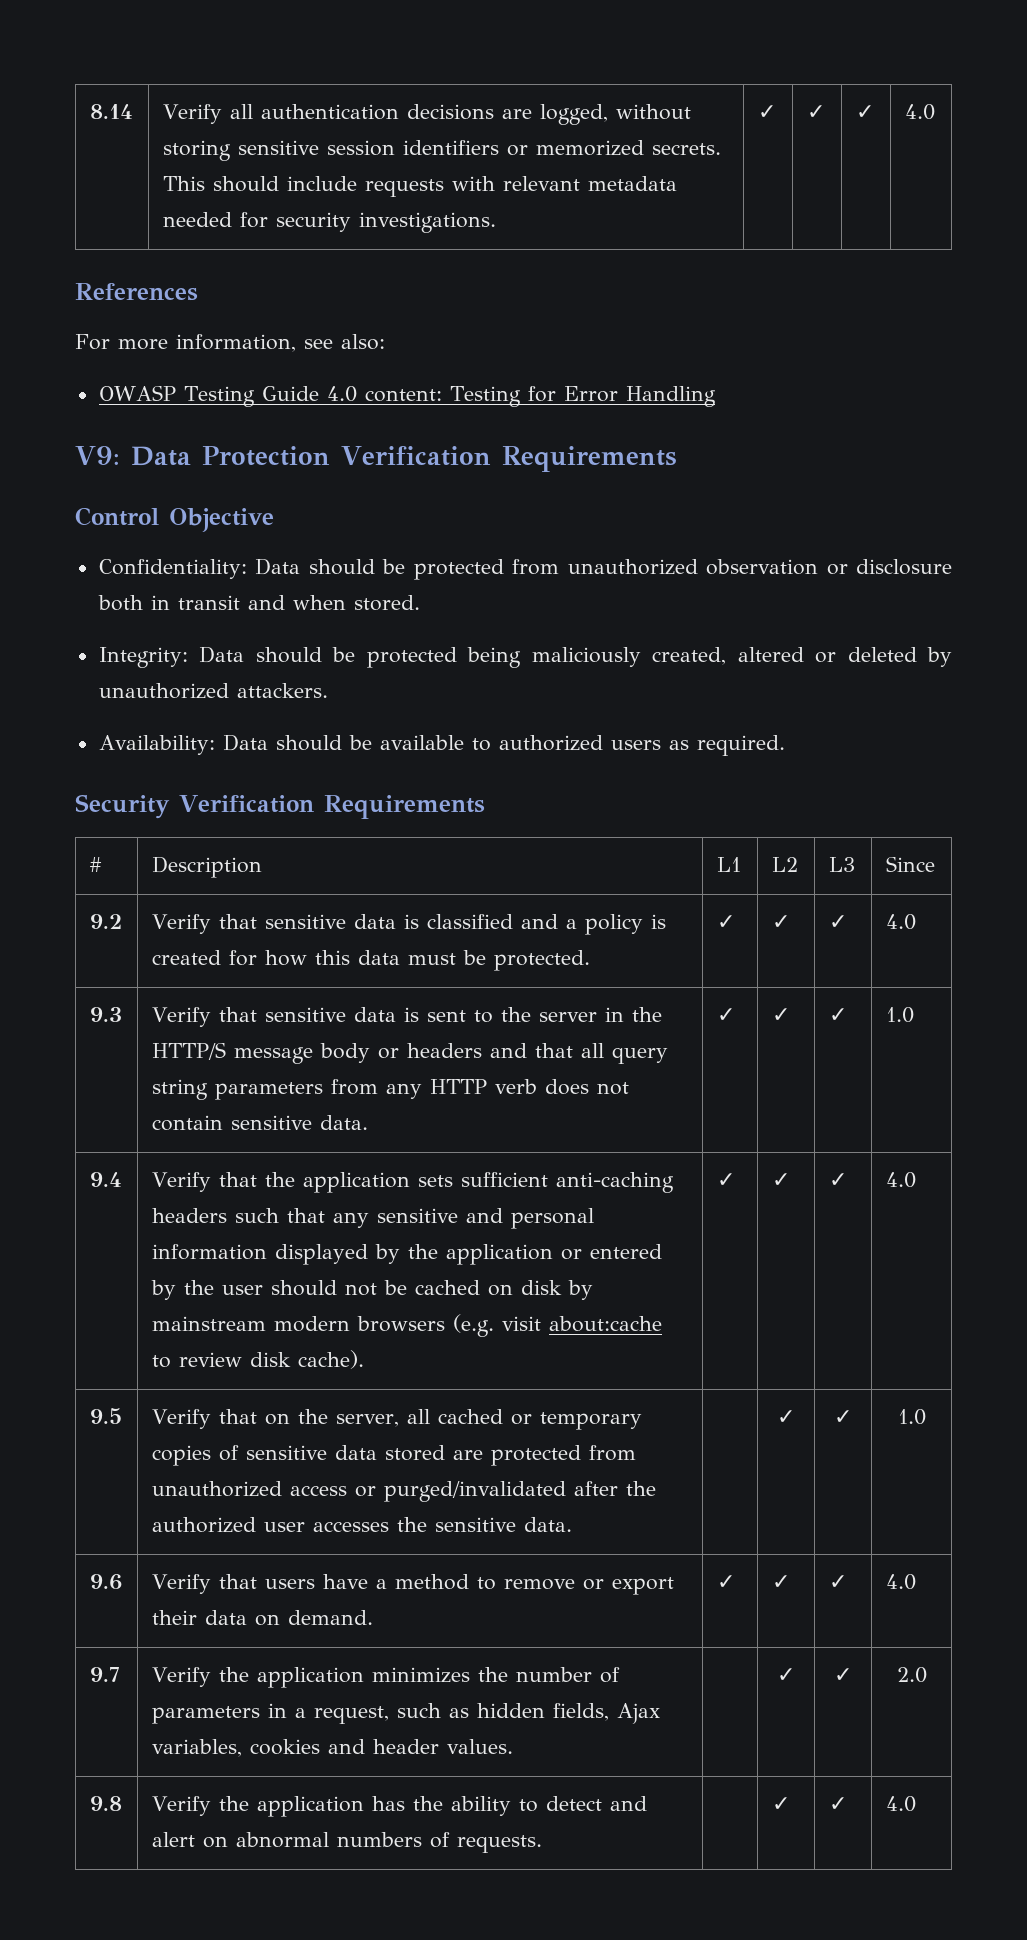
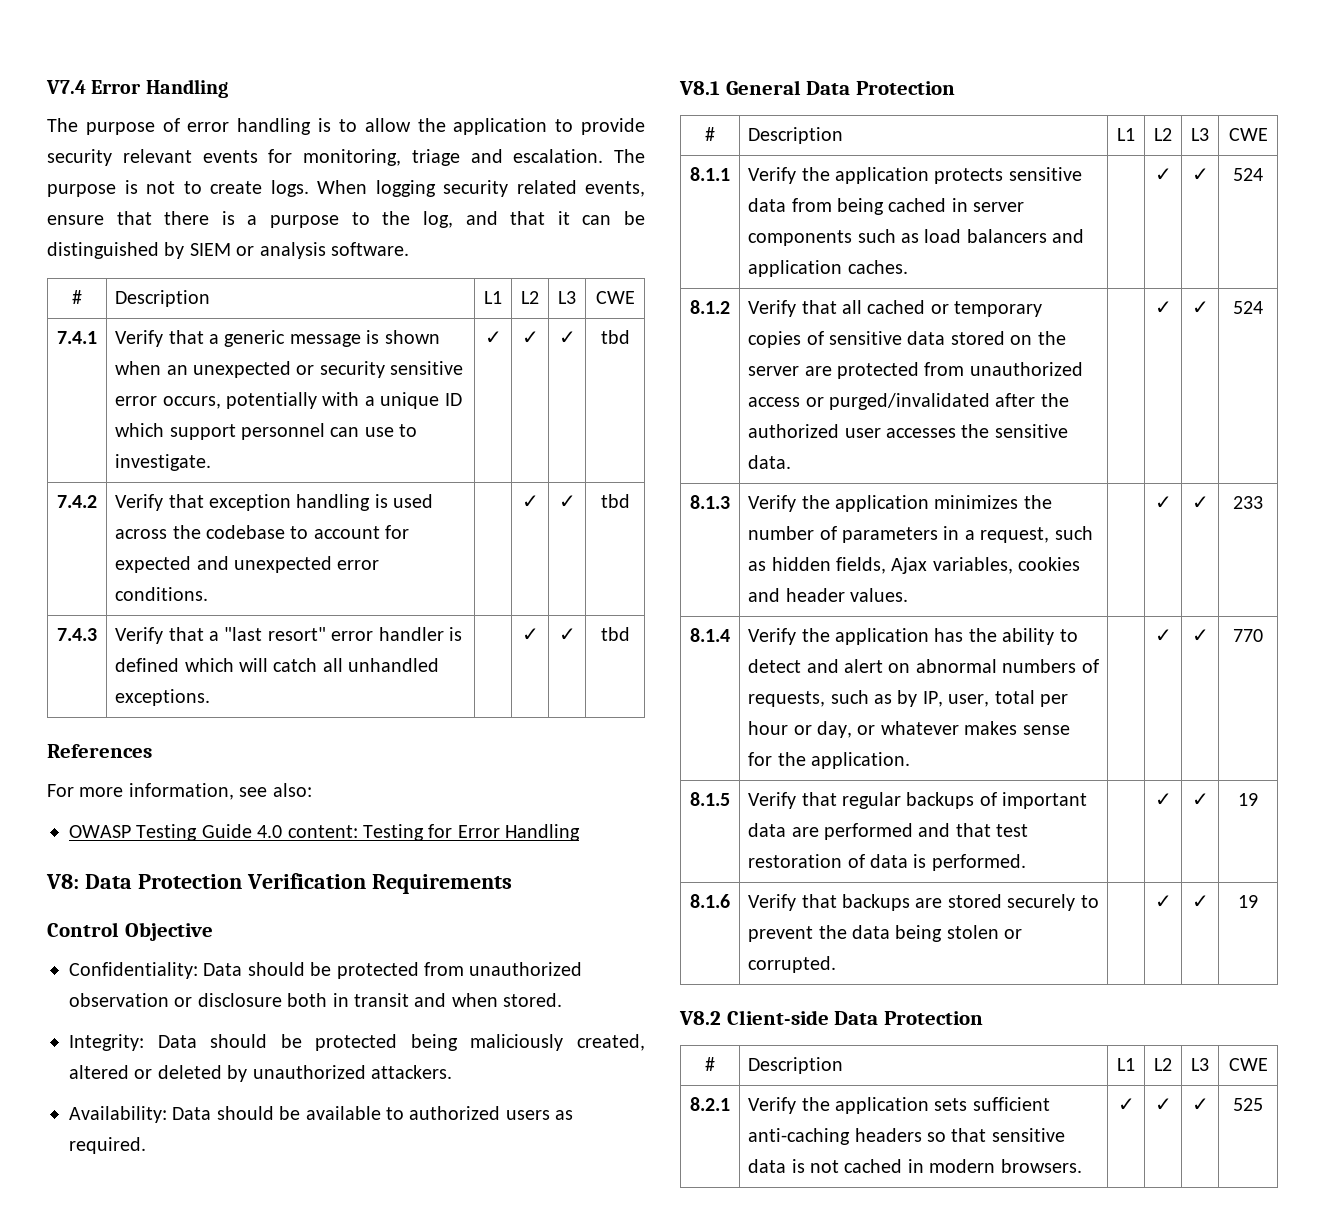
[89,104,133,119] [162,104,691,125] [162,140,721,161] [162,176,677,197] [162,212,496,233] [757,105,776,119] [806,105,825,119] [855,105,874,119] [904,104,935,120] 8.14 | Verify all authentication decisions are logged, without storing sensitive session identifiers or memorized secrets. This should include requests with relevant metadata needed for security investigations. | ✓ | ✓ | ✓ | 4.0 -> [46,79,228,98] [47,118,645,135] [47,149,645,166] [47,180,645,197] [47,211,646,228] [47,242,409,259] [72,290,82,304] [115,290,211,307] [484,291,502,304] [521,291,539,304] [558,291,576,304] [595,291,635,304] [57,331,97,344] [115,330,440,347] [115,361,464,378] [115,392,462,409] [115,423,418,440] [115,454,212,471] [484,331,502,344] [521,331,539,344] [558,331,576,344] [600,330,630,344] [57,495,97,508] [115,494,434,511] [115,525,410,539] [115,556,380,573] [115,587,209,601] [521,495,539,508] [558,495,576,508] [600,494,630,508] [57,628,97,641] [115,627,462,644] [115,658,440,672] [115,689,211,706] [521,628,539,641] [558,628,576,641] [600,627,630,641] V7.4 Error Handling // The purpose of error handling is to allow the application to provide security relevant events for monitoring, triage and escalation. The purpose is not to create logs. When logging security related events, ensure that there is a purpose to the log, and that it can be distinguished by SIEM or analysis software. // # | Description | L1 | L2 | L3 | CWE // 7.4.1 | Verify that a generic message is shown when an unexpected or security sensitive error occurs, potentially with a unique ID which support personnel can use to investigate. | ✓ | ✓ | ✓ | tbd // 7.4.2 | Verify that exception handling is used across the codebase to account for expected and unexpected error conditions. | | ✓ | ✓ | tbd // 7.4.3 | Verify that a "last resort" error handler is defined which will catch all unhandled exceptions. | | ✓ | ✓ | tbd
[75,446,120,465] V9: -> [46,874,79,889] V8:
[75,794,485,819] [89,857,102,872] [151,856,262,878] [716,857,741,872] [771,857,798,872] [828,857,855,872] [885,856,935,872] [89,914,122,929] [151,914,666,935] [151,950,590,971] [716,915,735,929] [771,915,790,929] [828,915,847,929] [885,914,916,930] [89,1007,122,1022] [151,1007,662,1027] [151,1042,668,1064] [151,1079,629,1100] [151,1115,368,1131] [716,1008,735,1022] [771,1008,790,1022] [828,1008,847,1022] [885,1007,914,1023] [89,1172,122,1187] [151,1172,674,1193] [151,1208,594,1229] [151,1244,662,1265] [150,1280,593,1300] [151,1314,662,1337] [151,1350,364,1369] [716,1173,735,1187] [771,1173,790,1187] [828,1173,847,1187] [885,1172,916,1188] [89,1408,122,1424] [151,1409,399,1429] Security Verification Requirements // # | Description | L1 | L2 | L3 | Since // 9.2 | Verify that sensitive data is classified and a policy is created for how this data must be protected. | ✓ | ✓ | ✓ | 4.0 // 9.3 | Verify that sensitive data is sent to the server in the HTTP/S message body or headers and that all query string parameters from any HTTP verb does not contain sensitive data. | ✓ | ✓ | ✓ | 1.0 // 9.4 | Verify that the application sets sufficient anti-caching headers such that any sensitive and personal information displayed by the application or entered by the user should not be cached on disk by mainstream modern browsers (e.g. visit about:cache to review disk cache). | ✓ | ✓ | ✓ | 4.0 // 9.5 | Verify that on the server, -> [679,80,956,95] [705,127,715,141] [748,127,844,144] [1117,128,1135,141] [1154,128,1172,141] [1191,128,1209,141] [1228,128,1268,141] [690,167,730,181] [748,167,1082,184] [748,198,1025,215] [748,229,1085,246] [748,260,908,277] [1154,168,1172,181] [1191,168,1209,181] [1233,168,1263,181] [690,300,730,314] [748,300,837,317] V8.1 General Data Protection // # | Description | L1 | L2 | L3 | CWE // 8.1.1 | Verify the application protects sensitive data from being cached in server components such as load balancers and application caches. | | ✓ | ✓ | 524 // 8.1.2 | Verify that
(445, 1453) none -> [1010,331,1066,345] [748,366,800,376] on the server
[897,1409,926,1425] [89,1574,122,1590] [151,1574,674,1595] [151,1610,373,1626] [716,1575,735,1589] [771,1575,790,1589] [828,1575,847,1589] [885,1574,916,1590] [89,1667,120,1682] 1.0 // 9.6 | Verify that users have a method to remove or export their data on demand. | ✓ | ✓ | ✓ | 4.0 // 9.7 -> [1233,301,1263,314] [690,495,730,509] 524 // 8.1.3
[896,1667,927,1683] [89,1796,122,1811] 2.0 // 9.8 -> [1233,496,1263,509] [690,628,730,642] 233 // 8.1.4
[456,1835,542,1853] [771,1797,790,1811] [828,1797,847,1811] [885,1796,916,1812] requests. | | ✓ | ✓ | 4.0 -> [748,690,1068,707] [748,721,1070,738] [748,752,910,769] [1154,629,1172,642] [1191,629,1209,642] [1233,629,1263,642] [690,792,730,806] [748,792,1088,809] [748,823,1029,840] [748,854,1026,871] [1154,793,1172,806] [1191,793,1209,806] [1238,793,1258,806] [690,894,730,908] [748,894,1099,911] [748,925,1023,942] [748,956,837,973] [1154,895,1172,908] [1191,895,1209,908] [1238,895,1258,908] [679,1010,984,1025] [705,1057,715,1071] [748,1057,844,1074] [1117,1058,1135,1071] [1154,1058,1172,1071] [1191,1058,1209,1071] [1228,1058,1268,1071] [690,1097,730,1111] [748,1097,1050,1114] [748,1128,1065,1145] [748,1159,1082,1173] [1117,1098,1135,1111] [1154,1098,1172,1111] [1191,1098,1209,1111] [1233,1098,1263,1111] requests, such as by IP, user, total per hour or day, or whatever makes sense for the application. | | ✓ | ✓ | 770 // 8.1.5 | Verify that regular backups of important data are performed and that test restoration of data is performed. | | ✓ | ✓ | 19 // 8.1.6 | Verify that backups are stored securely to prevent the data being stolen or corrupted. | | ✓ | ✓ | 19 // V8.2 Client-side Data Protection // # | Description | L1 | L2 | L3 | CWE // 8.2.1 | Verify the application sets sufficient anti-caching headers so that sensitive data is not cached in modern browsers. | ✓ | ✓ | ✓ | 525

